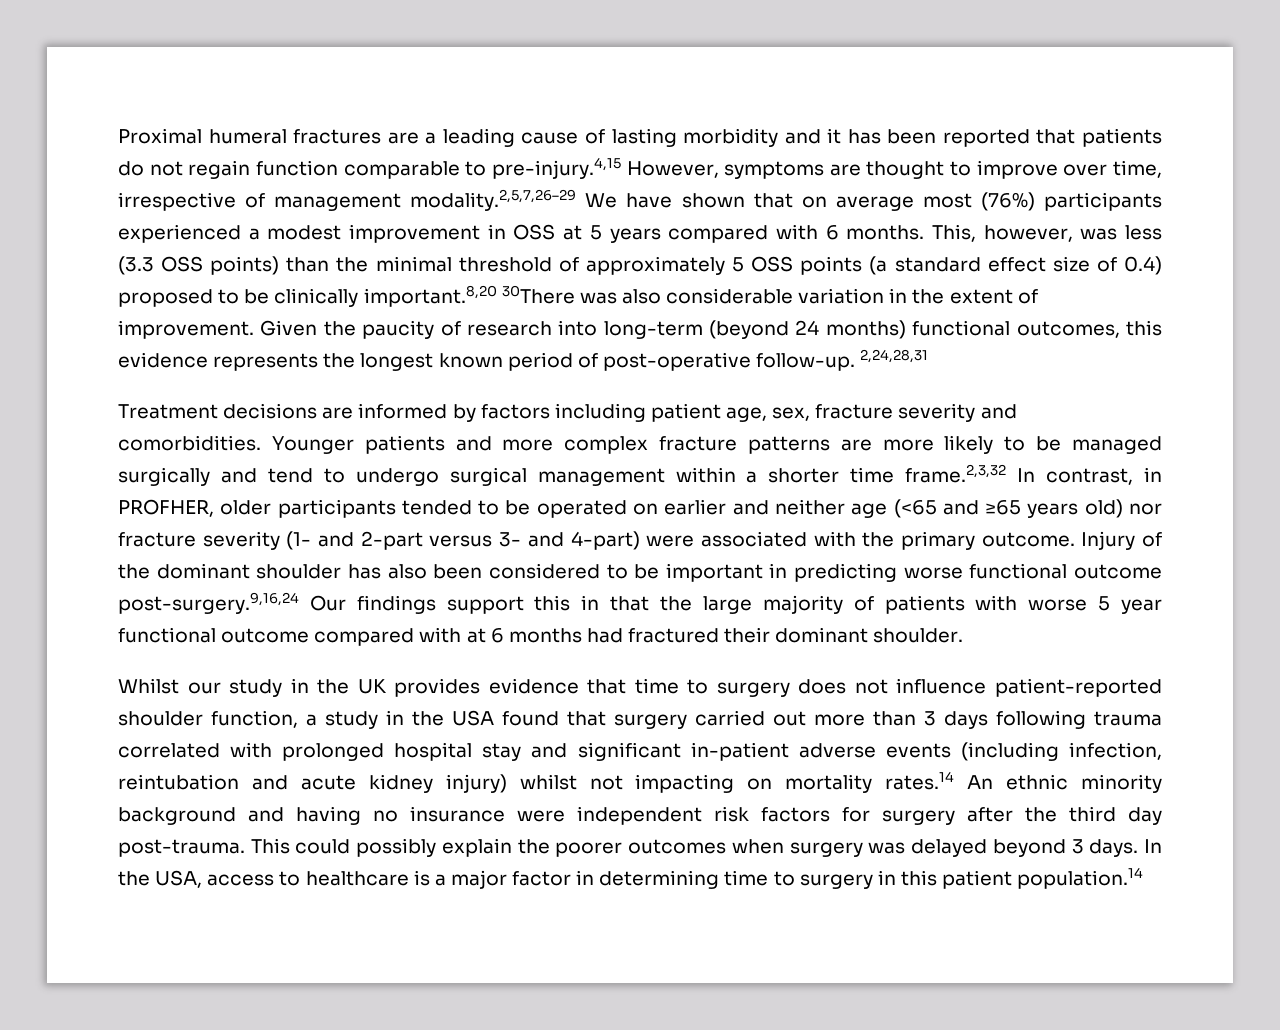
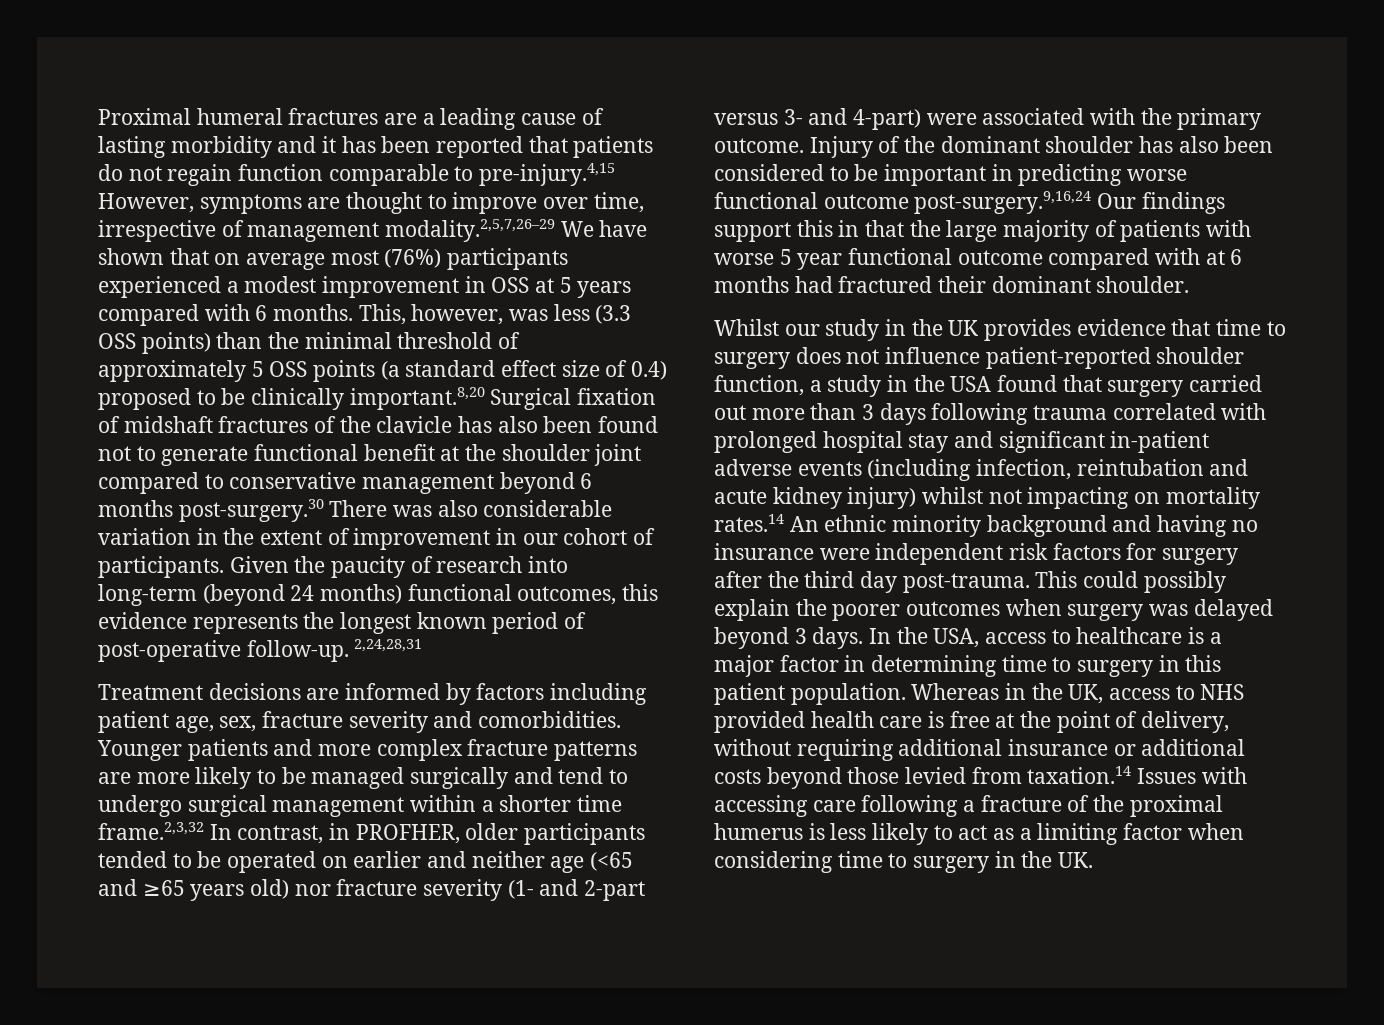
[501,285,575,304] 30There -> [490,388,657,410] [98,416,659,433] [98,444,642,466] [98,472,593,494] [98,499,388,522] Surgical fixation of midshaft fractures of the clavicle has also been found not to generate functional benefit at the shoulder joint compared to conservative management beyond 6 months post-surgery.30 There
[118,320,254,339] improvement. -> [353,528,656,550] [98,556,224,578] improvement in our cohort of participants.
[1017,867,1144,889] population.14 -> [790,683,1245,705] [714,711,1230,733] [714,739,1246,761] [714,766,1247,789] [714,795,1223,817] [714,823,1244,845] [714,851,1094,873] population. Whereas in the UK, access to NHS provided health care is free at the point of delivery, without requiring additional insurance or additional costs beyond those levied from taxation.14 Issues with accessing care following a fracture of the proximal humerus is less likely to act as a limiting factor when considering time to surgery in the UK.

